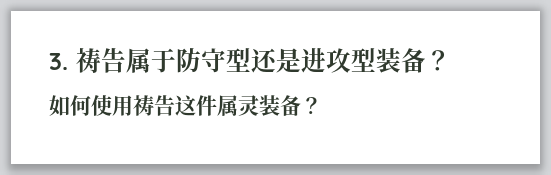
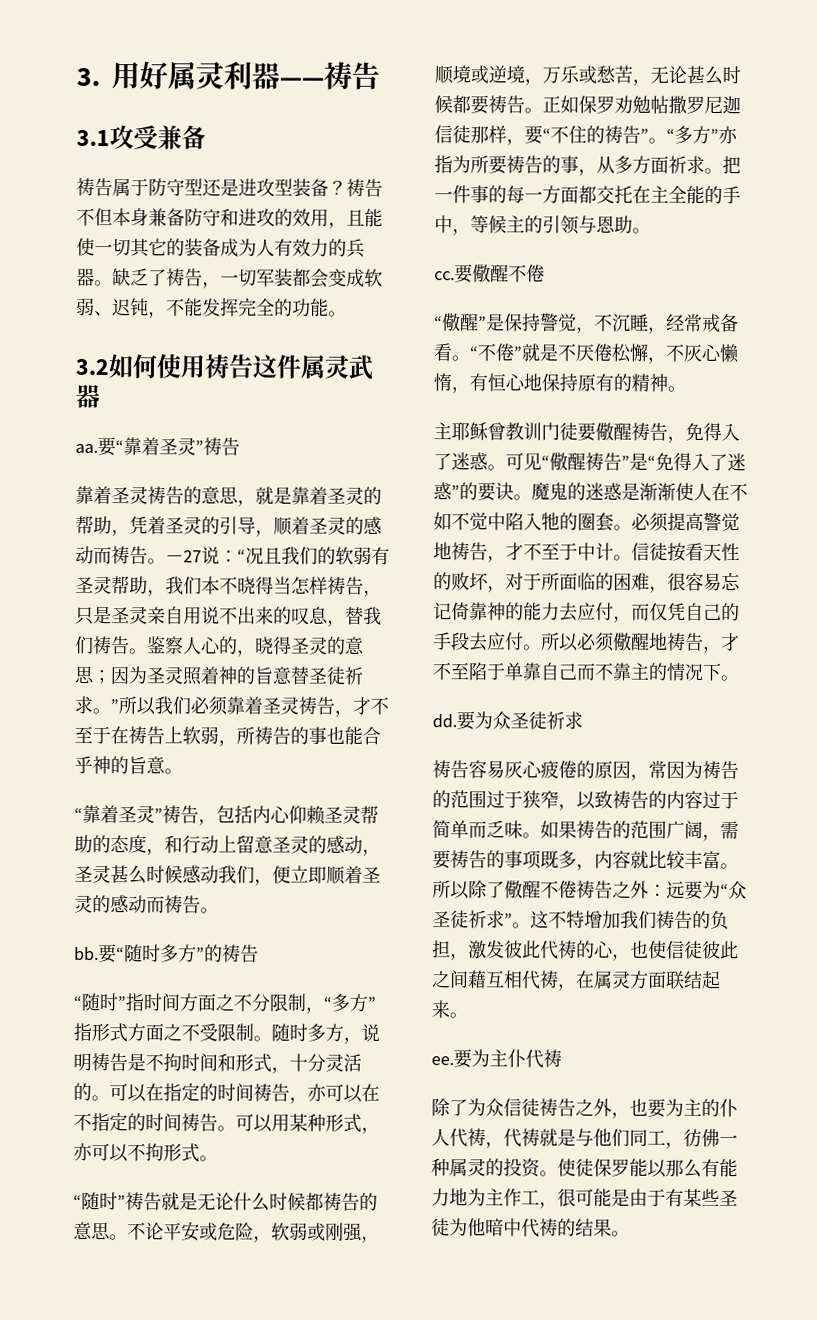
(68, 61) none -> [111,61,381,90] [76,125,206,150] 用好属灵利器——祷告 // 3.1攻受兼备 //
(452, 60) // -> [346,178,383,197] [76,207,383,229] [76,237,365,258] [76,267,383,289] [76,297,347,319] [75,358,109,376] 祷告不但本身兼备防守和进攻的效用，且能使一切其它的装备成为人有效力的兵器。缺乏了祷告，一切军装都会变成软弱、迟钝，不能发挥完全的功能。 // 3.2
[259,95,322,116] 装备？ -> [348,354,373,380] [75,383,100,409] [75,437,240,457] [75,485,382,507] [75,515,383,537] [75,545,390,565] [75,576,382,597] [75,606,382,627] [75,635,365,657] [74,665,363,686] [74,695,389,717] [74,725,381,747] [74,755,183,775] [74,804,379,826] [74,834,381,856] [74,865,381,886] [74,894,219,914] [74,944,259,964] [73,992,376,1014] [73,1022,380,1044] [73,1052,362,1074] [73,1082,380,1104] [73,1112,380,1134] [73,1142,218,1163] [73,1191,378,1212] [73,1221,380,1243] [434,65,741,86] [434,95,741,115] [434,125,738,146] [434,155,741,176] [434,185,741,205] [434,215,651,236] [434,264,545,284] [434,312,739,334] [433,343,739,364] [433,373,686,394] [433,422,740,443] [433,452,746,472] [433,482,748,502] [433,511,740,532] [433,542,740,563] [433,571,741,593] [433,602,740,623] [433,632,740,653] [432,662,739,682] [432,711,583,731] [432,760,739,781] [432,790,739,811] [432,820,739,841] [432,850,739,871] [432,880,747,900] [432,910,729,931] [432,940,739,961] [431,970,721,991] [431,1000,468,1019] [431,1049,562,1069] [431,1098,738,1119] [431,1128,738,1149] [431,1158,738,1178] [431,1188,738,1209] [431,1218,630,1238] 武器 // aa.要“靠着圣灵”祷告 // 靠着圣灵祷告的意思，就是靠着圣灵的帮助，凭着圣灵的引导，顺着圣灵的感动而祷告。－27说：“况且我们的软弱有圣灵帮助，我们本不晓得当怎样祷告，只是圣灵亲自用说不出来的叹息，替我们祷告。鉴察人心的，晓得圣灵的意思；因为圣灵照着神的旨意替圣徒祈求。”所以我们必须靠着圣灵祷告，才不至于在祷告上软弱，所祷告的事也能合乎神的旨意。 // “靠着圣灵”祷告，包括内心仰赖圣灵帮助的态度，和行动上留意圣灵的感动，圣灵甚么时候感动我们，便立即顺着圣灵的感动而祷告。 // bb.要“随时多方”的祷告 // “随时”指时间方面之不分限制，“多方”指形式方面之不受限制。随时多方，说明祷告是不拘时间和形式，十分灵活的。可以在指定的时间祷告，亦可以在不指定的时间祷告。可以用某种形式，亦可以不拘形式。 // “随时”祷告就是无论什么时候都祷告的意思。不论平安或危险，软弱或刚强，顺境或逆境，万乐或愁苦，无论甚么时候都要祷告。正如保罗劝勉帖撒罗尼迦信徒那样，要“不住的祷告”。“多方”亦指为所要祷告的事，从多方面祈求。把一件事的每一方面都交托在主全能的手中，等候主的引领与恩助。 // cc.要儆醒不倦 // “儆醒”是保持警觉，不沉睡，经常戒备看。“不倦”就是不厌倦松懈，不灰心懒惰，有恒心地保持原有的精神。 // 主耶稣曾教训门徒要儆醒祷告，免得入了迷惑。可见“儆醒祷告”是“免得入了迷惑”的要诀。魔鬼的迷惑是渐渐使人在不如不觉中陷入牠的圈套。必须提高警觉地祷告，才不至于中计。信徒按看天性的败坏，对于所面临的困难，很容易忘记倚靠神的能力去应付，而仅凭自己的手段去应付。所以必须儆醒地祷告，才不至陷于单靠自己而不靠主的情况下。 // dd.要为众圣徒祈求 // 祷告容易灰心疲倦的原因，常因为祷告的范围过于狭窄，以致祷告的内容过于简单而乏味。如果祷告的范围广阔，需要祷告的事项既多，内容就比较丰富。所以除了儆醒不倦祷告之外：远要为“众圣徒祈求”。这不特增加我们祷告的负担，激发彼此代祷的心，也使信徒彼此之间藉互相代祷，在属灵方面联结起来。 // ee.要为主仆代祷 // 除了为众信徒祷告之外，也要为主的仆人代祷，代祷就是与他们同工，彷佛一种属灵的投资。使徒保罗能以那么有能力地为主作工，很可能是由于有某些圣徒为他暗中代祷的结果。

